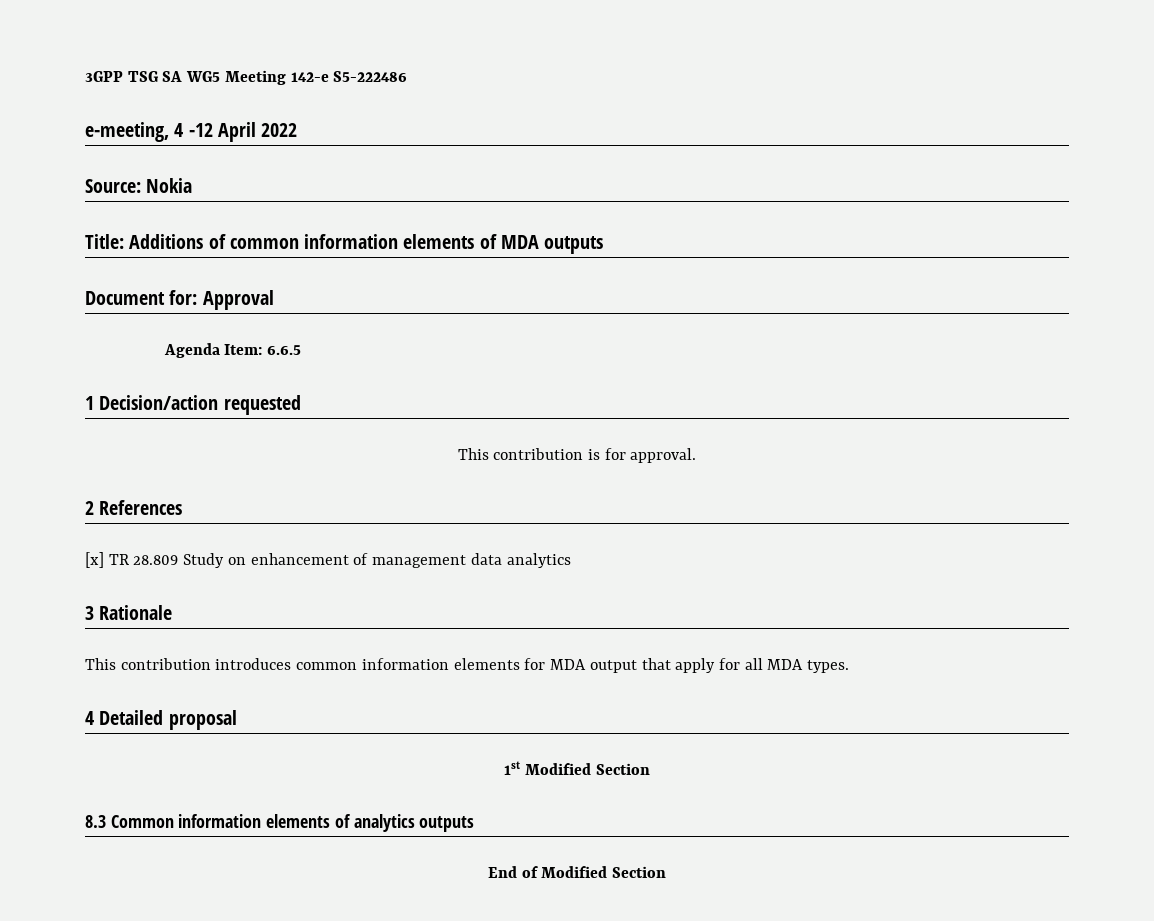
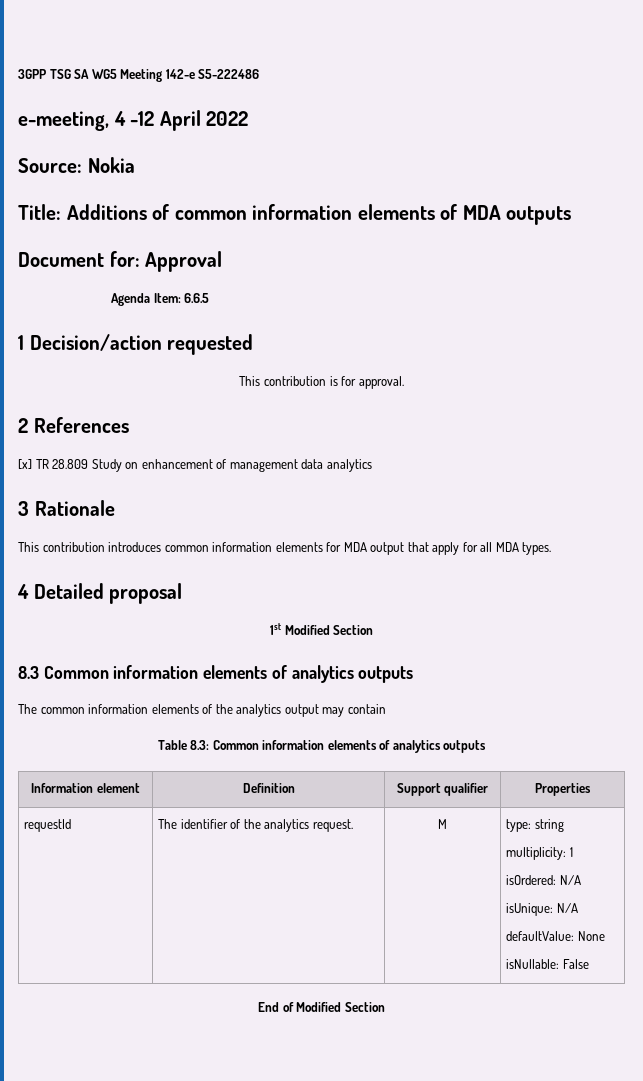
(475, 824) none -> [18,704,386,717] [157,740,487,753] [31,783,140,793] [242,783,295,793] [396,783,489,796] [535,783,591,796] [24,819,72,832] [158,819,353,832] [438,819,447,829] [506,819,564,832] [506,847,573,860] [506,875,581,885] [506,903,578,916] [506,931,605,941] [506,959,589,969] // The common information elements of the analytics output may contain // Table 8.3: Common information elements of analytics outputs // Information element | Definition | Support qualifier | Properties // requestId | The identifier of the analytics request. | M | type: string // multiplicity: 1 // isOrdered: N/A // isUnique: N/A // defaultValue: None // isNullable: False

